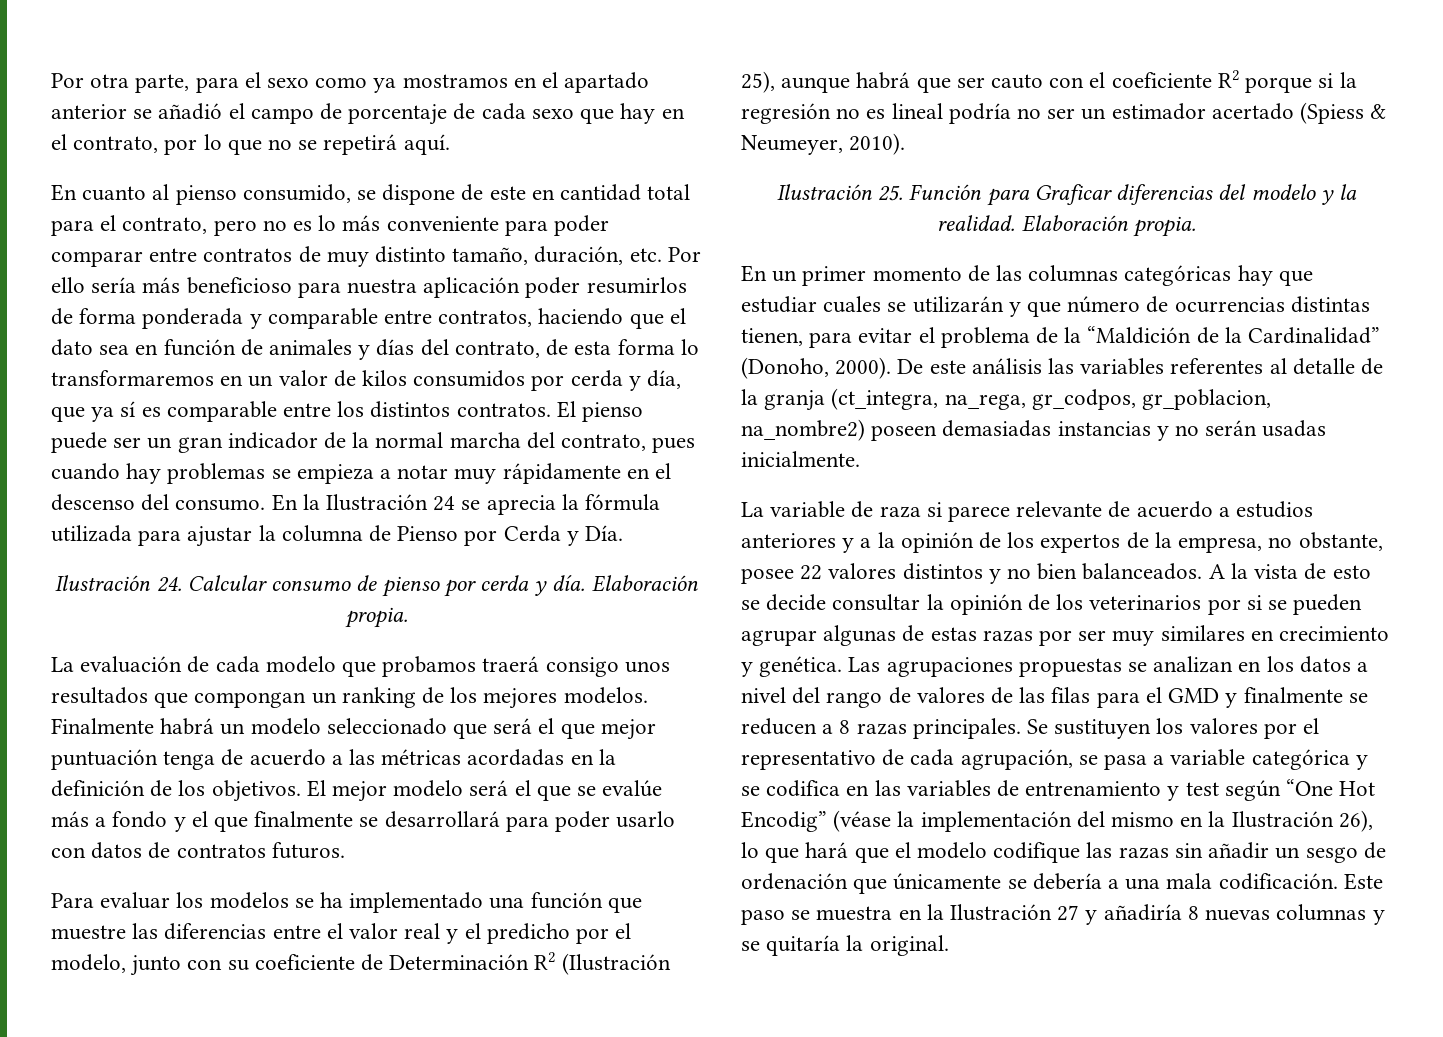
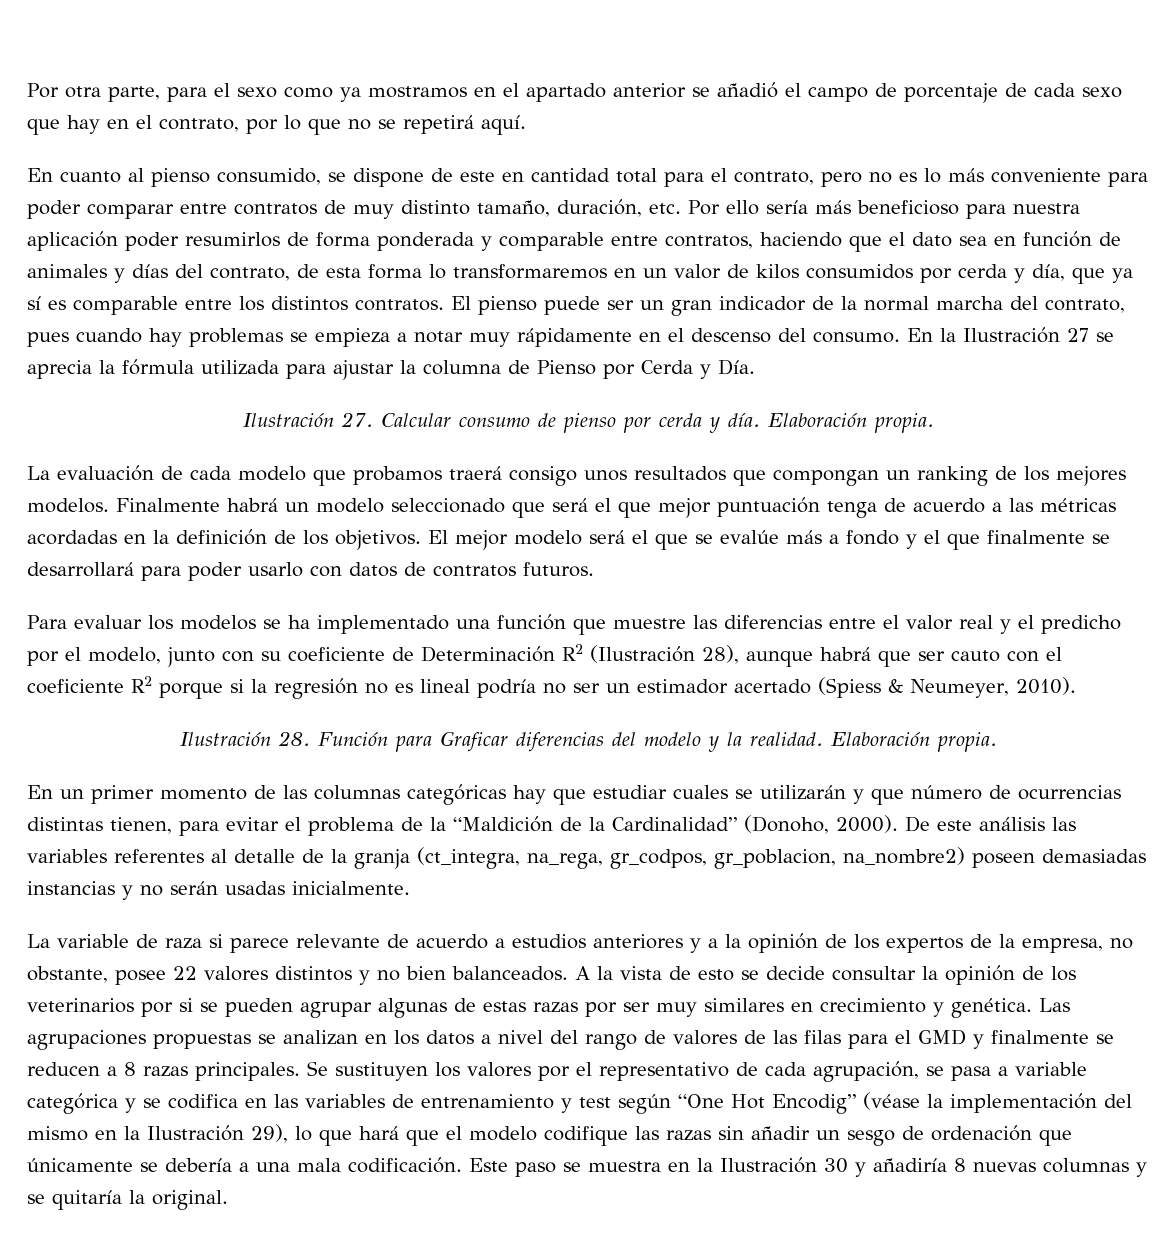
[433,496,456,511] 24 -> [1067,328,1089,342] 27
[156,576,182,592] 24. -> [340,412,373,427] 27.
[741,71,775,93] 25), -> [702,645,739,664] 28),
[878,185,904,201] 25. -> [277,731,310,746] 28.
[1338,810,1373,832] 26), -> [251,1124,288,1143] 29),
[1057,905,1080,921] 27 -> [824,1158,848,1173] 30

